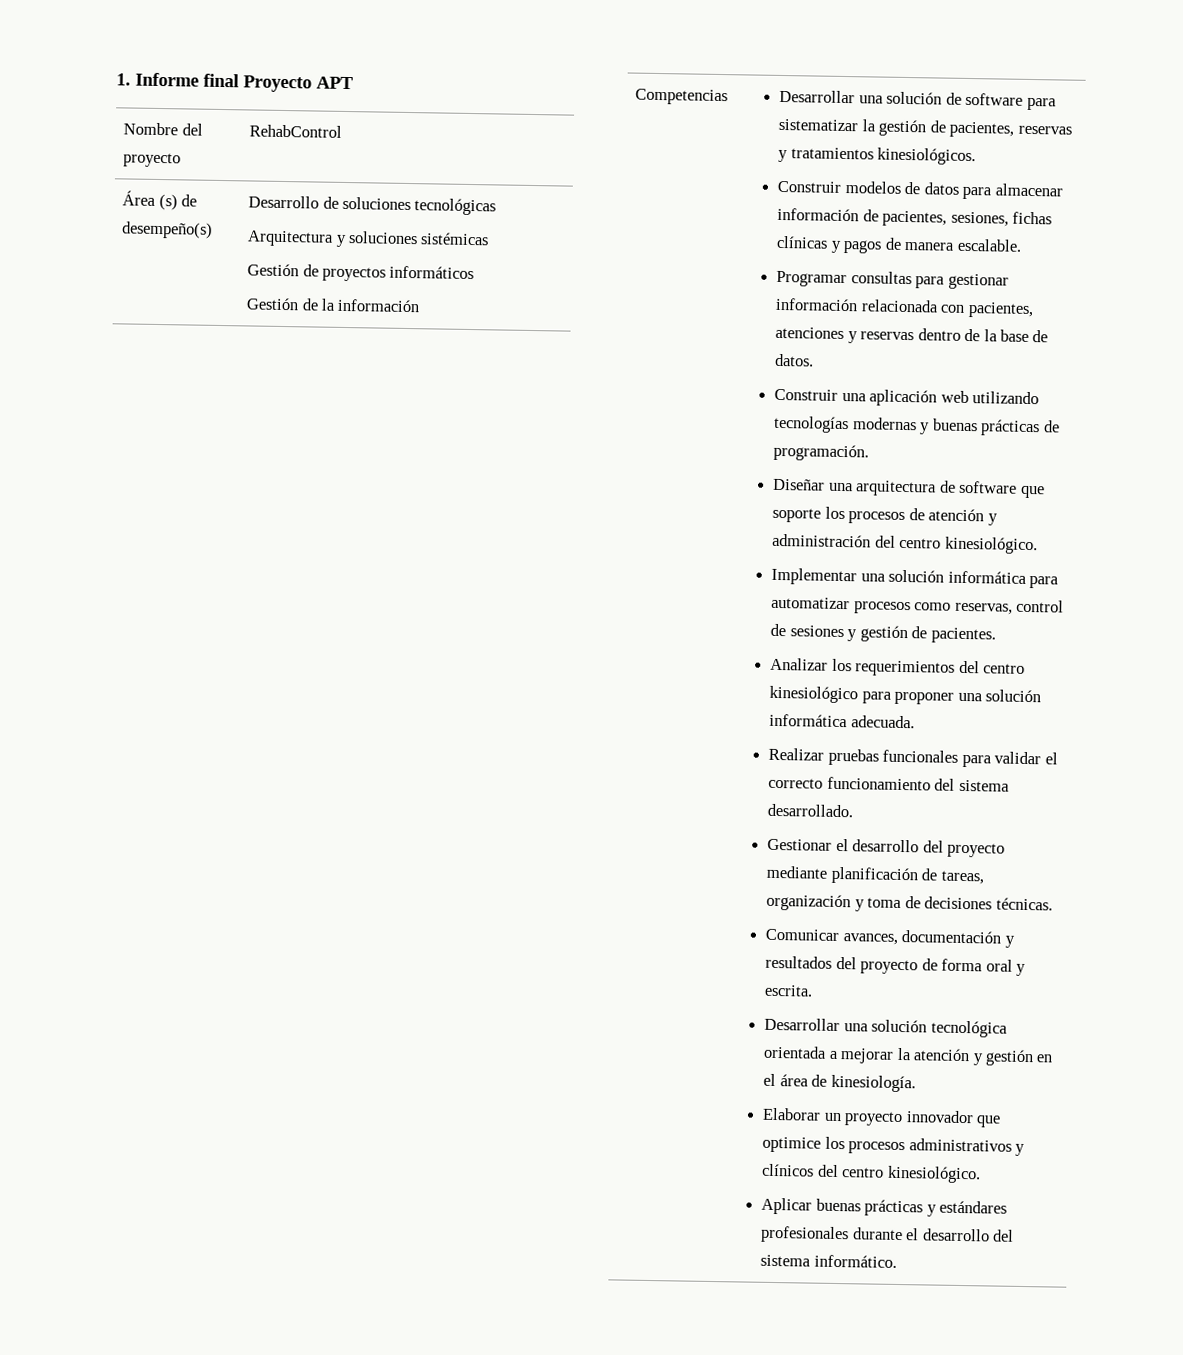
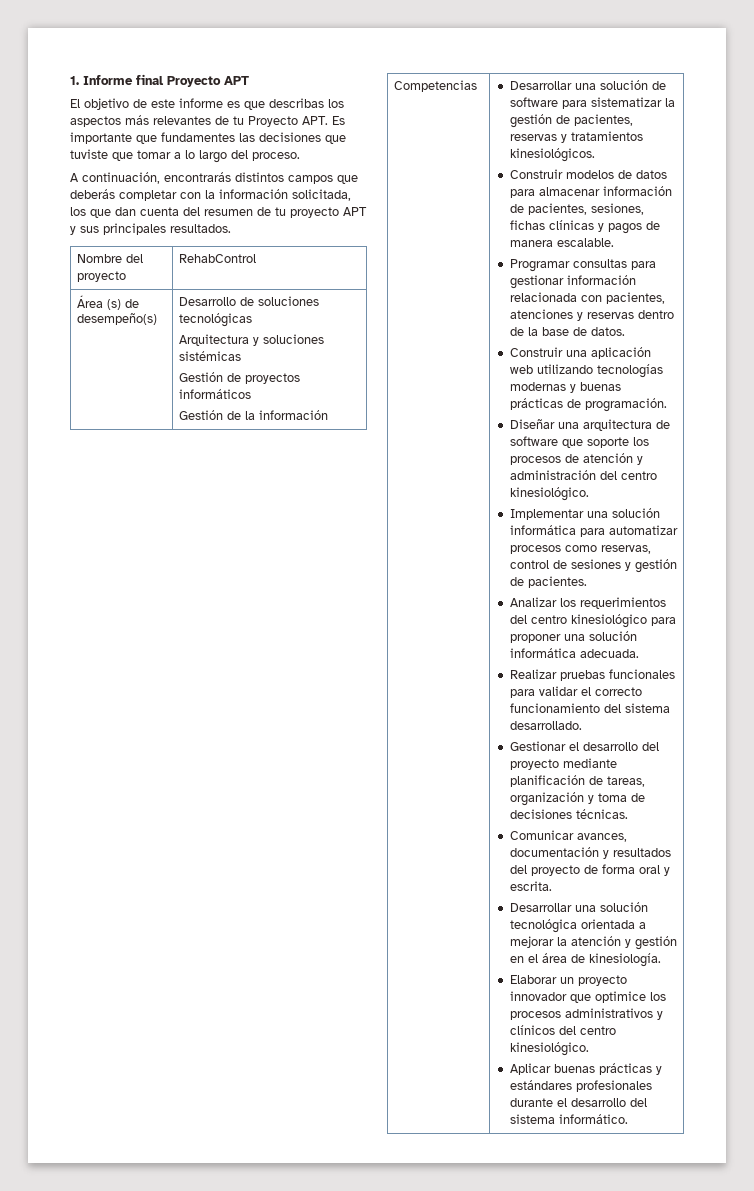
(354, 83) none -> [70,98,344,110] [70,115,345,127] [70,132,346,144] [70,149,300,163] [70,172,358,184] [70,189,351,201] [70,207,367,218] [70,223,231,235] // El objetivo de este informe es que describas los aspectos más relevantes de tu Proyecto APT. Es importante que fundamentes las decisiones que tuviste que tomar a lo largo del proceso. // A continuación, encontrarás distintos campos que deberás completar con la información solicitada, los que dan cuenta del resumen de tu proyecto APT y sus principales resultados.

